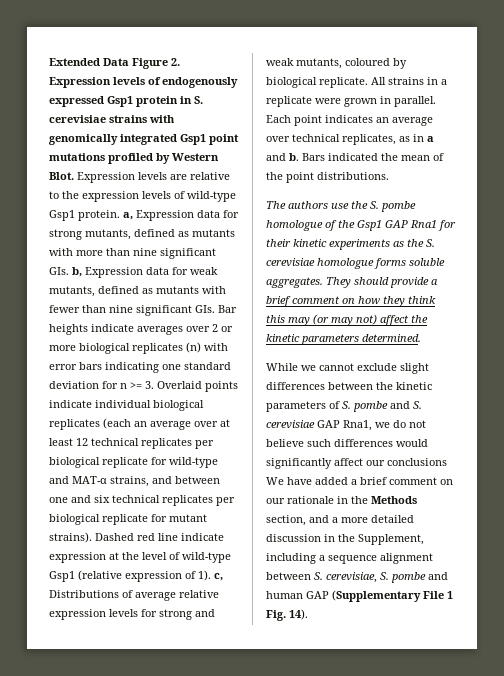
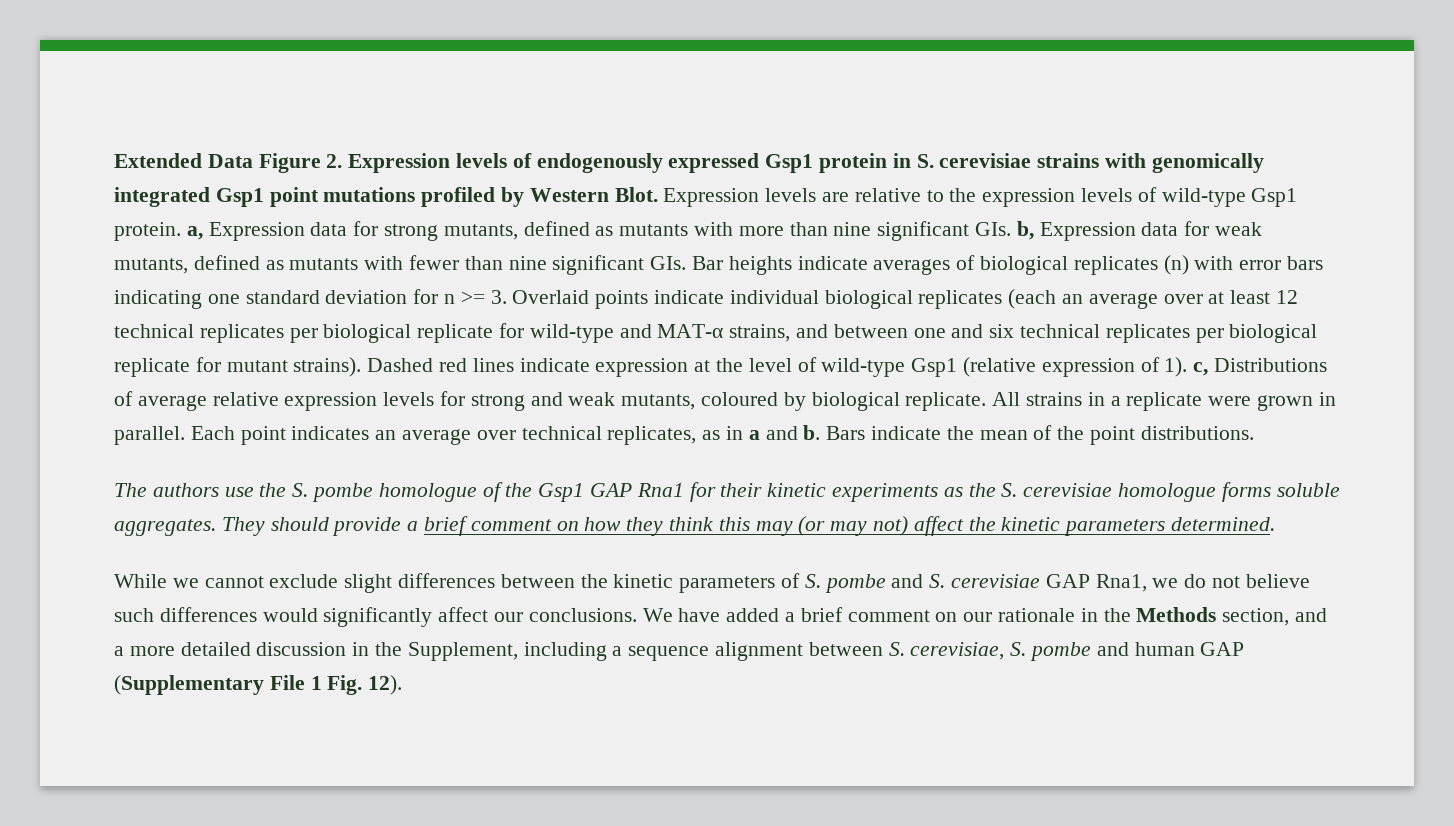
[186,324,233,332] [49,345,76,351] over 2 or more -> [956,255,976,270] of
[158,533,178,541] line -> [472,358,514,372] lines
[328,153,378,161] indicated -> [871,426,942,440] indicate
[387,458,447,466] conclusions -> [528,608,637,622] conclusions.
[289,609,308,620] 14). -> [368,675,403,695] 12).

